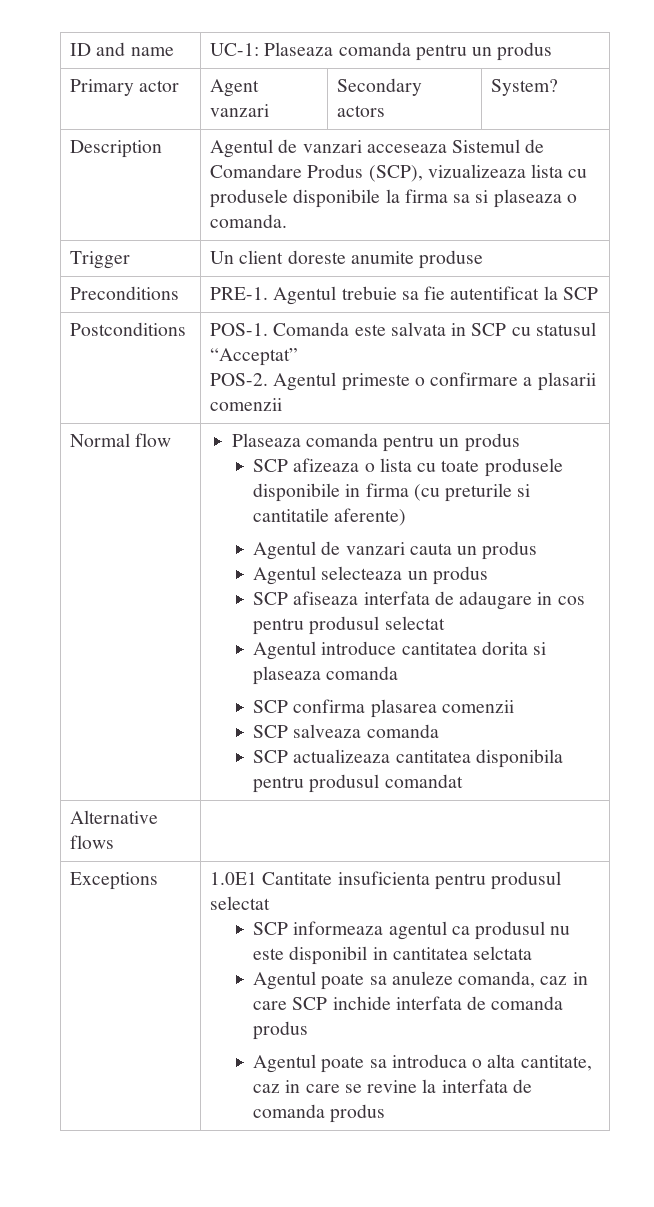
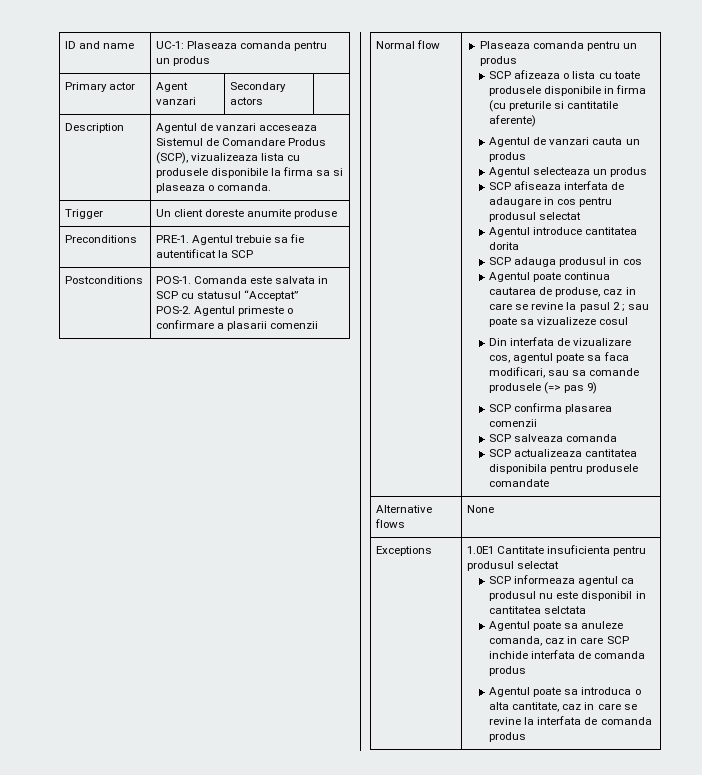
[491,79,559,96] System? -> (263, 101) none
[533,642,547,655] [253,666,399,685] si plaseaza comanda -> [489,257,642,267] [489,272,611,282] [489,287,636,297] [489,302,649,312] [489,317,629,327] [489,337,632,346] [489,352,629,363] [489,367,640,378] [489,382,598,394] // SCP adauga produsul in cos // Agentul poate continua cautarea de produse, caz in care se revine la pasul 2 ; sau poate sa vizualizeze cosul // Din interfata de vizualizare cos, agentul poate sa faca modificari, sau sa comande produsele (=> pas 9)
[309,774,463,793] produsul comandat -> [586,464,639,474] [489,479,550,487] produsele comandate
(115, 842) | -> [466,505,494,513] | None

